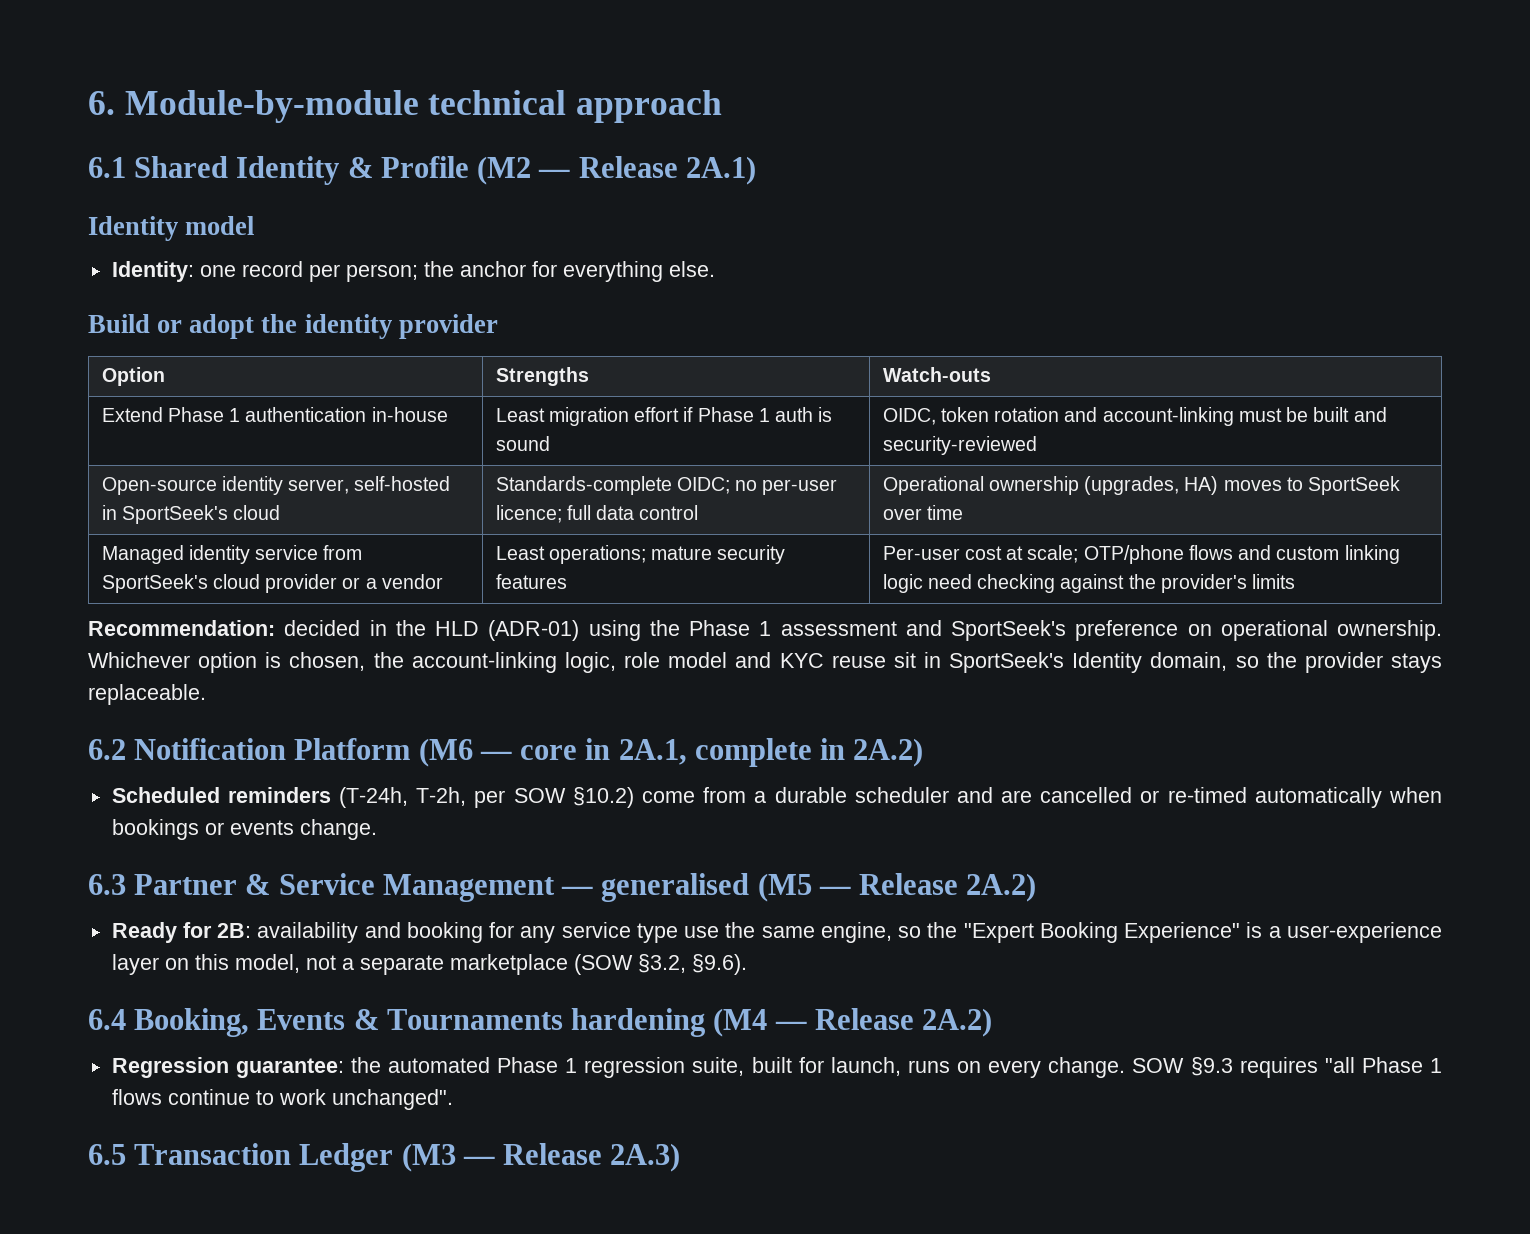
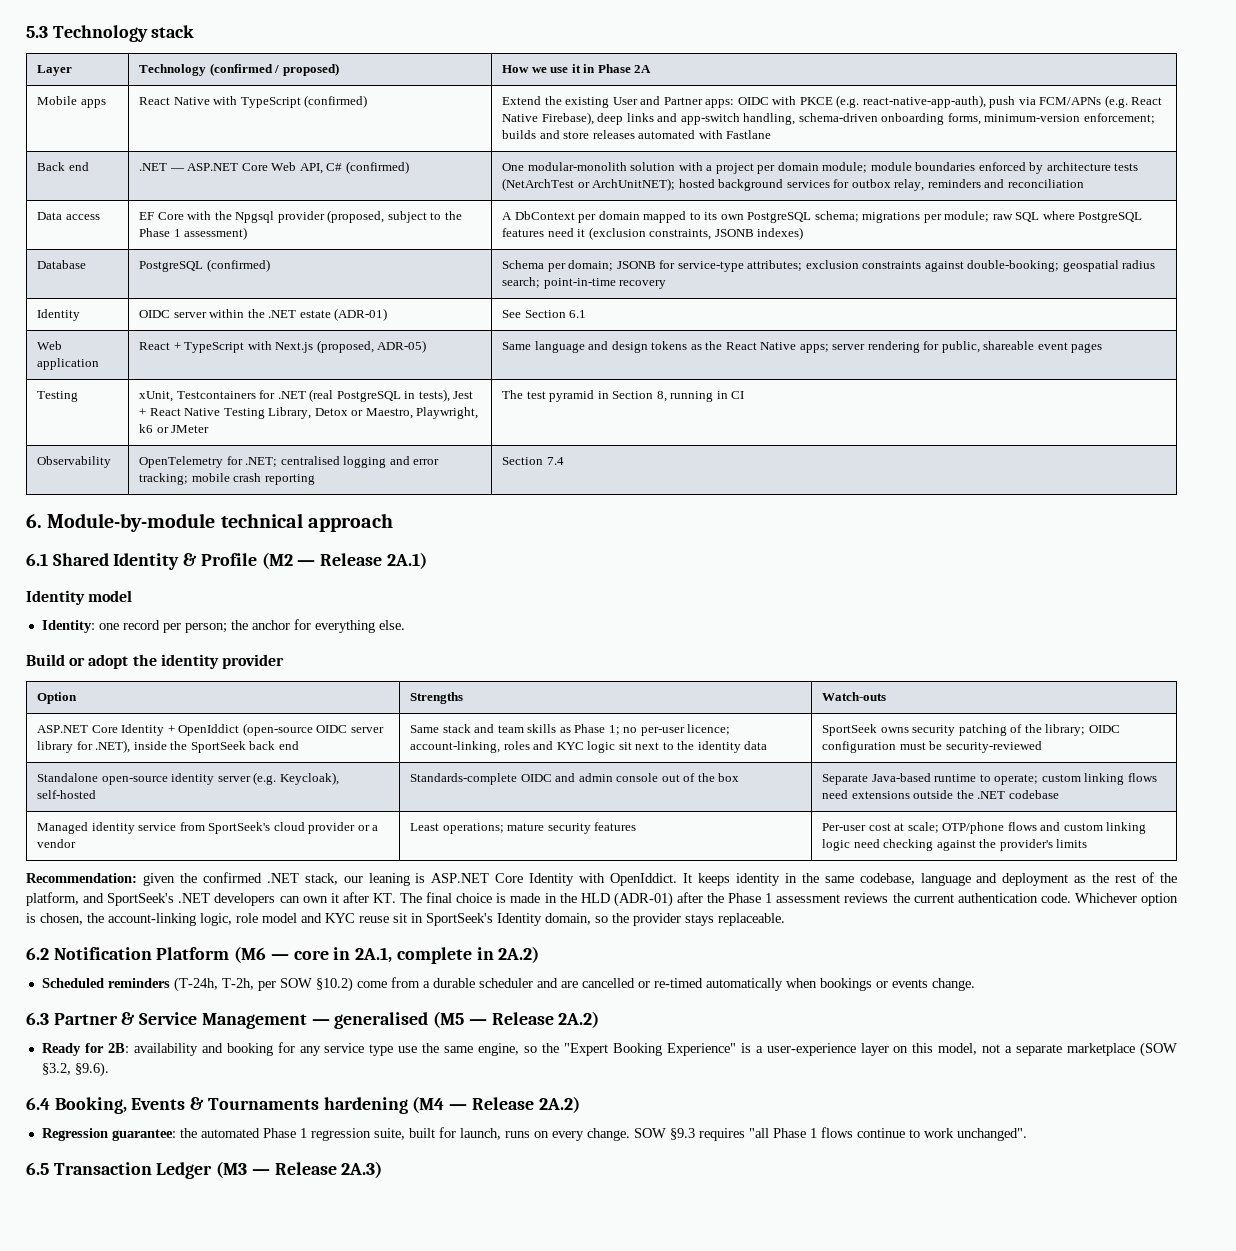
(88, 103) none -> [26,25,195,42] [37,65,73,76] [139,63,339,76] [502,64,652,73] [37,96,106,108] [139,95,368,108] [502,95,1163,108] [502,112,1155,125] [502,130,772,139] [37,162,89,171] [139,161,409,174] [502,162,1139,174] [502,178,1084,191] [37,212,100,220] [139,210,462,223] [139,227,248,240] [502,211,1143,223] [502,227,804,240] [37,260,87,269] [139,259,270,272] [502,260,1156,272] [502,277,667,289] [37,309,81,321] [139,308,388,321] [502,310,587,318] [37,341,63,350] [37,358,100,370] [139,340,427,353] [502,341,1103,353] [37,391,79,402] [139,389,474,402] [139,407,479,419] [139,424,210,433] [502,390,745,402] [37,456,112,468] [139,456,440,468] [139,473,315,485] [502,457,564,465] 5.3 Technology stack // Layer | Technology (confirmed / proposed) | How we use it in Phase 2A // Mobile apps | React Native with TypeScript (confirmed) | Extend the existing User and Partner apps: OIDC with PKCE (e.g. react-native-app-auth), push via FCM/APNs (e.g. React Native Firebase), deep links and app-switch handling, schema-driven onboarding forms, minimum-version enforcement; builds and store releases automated with Fastlane // Back end | .NET — ASP.NET Core Web API, C# (confirmed) | One modular-monolith solution with a project per domain module; module boundaries enforced by architecture tests (NetArchTest or ArchUnitNET); hosted background services for outbox relay, reminders and reconciliation // Data access | EF Core with the Npgsql provider (proposed, subject to the Phase 1 assessment) | A DbContext per domain mapped to its own PostgreSQL schema; migrations per module; raw SQL where PostgreSQL features need it (exclusion constraints, JSONB indexes) // Database | PostgreSQL (confirmed) | Schema per domain; JSONB for service-type attributes; exclusion constraints against double-booking; geospatial radius search; point-in-time recovery // Identity | OIDC server within the .NET estate (ADR-01) | See Section 6.1 // Web application | React + TypeScript with Next.js (proposed, ADR-05) | Same language and design tokens as the React Native apps; server rendering for public, shareable event pages // Testing | xUnit, Testcontainers for .NET (real PostgreSQL in tests), Jest + React Native Testing Library, Detox or Maestro, Playwright, k6 or JMeter | The test pyramid in Section 8, running in CI // Observability | OpenTelemetry for .NET; centralised logging and error tracking; mobile crash reporting | Section 7.4 //
[101,407,448,422] [495,407,833,426] [495,436,550,451] [882,407,1387,426] [882,436,1037,455] [101,476,451,495] [101,505,281,524] [495,476,838,495] [495,505,699,523] [882,476,1401,495] [882,505,963,520] Extend Phase 1 authentication in-house | Least migration effort if Phase 1 auth is sound | OIDC, token rotation and account-linking must be built and security-reviewed // Open-source identity server, self-hosted in SportSeek's cloud | Standards-complete OIDC; no per-user licence; full data control | Operational ownership (upgrades, HA) moves to SportSeek over time -> [37,723,384,736] [37,740,299,753] [410,724,731,736] [410,741,768,753] [822,724,1120,736] [822,741,1042,753] [37,772,339,785] [37,790,97,799] [410,773,740,785] [822,773,1157,785] [822,790,1059,799] ASP.NET Core Identity + OpenIddict (open-source OIDC server library for .NET), inside the SportSeek back end | Same stack and team skills as Phase 1; no per-user licence; account-linking, roles and KYC logic sit next to the identity data | SportSeek owns security patching of the library; OIDC configuration must be security-reviewed // Standalone open-source identity server (e.g. Keycloak), self-hosted | Standards-complete OIDC and admin console out of the box | Separate Java-based runtime to operate; custom linking flows need extensions outside the .NET codebase
[284,620,361,636] decided -> [142,872,1177,886] [26,892,541,906] given the confirmed .NET stack, our leaning is ASP.NET Core Identity with OpenIddict. It keeps identity in the same codebase, language and deployment as the rest of the platform, and SportSeek's .NET developers can own it after KT. The final choice is made
[588,620,641,641] using -> [676,892,703,903] after
[905,620,1442,641] and SportSeek's preference on operational ownership. -> [844,893,1071,903] reviews the current authentication code.

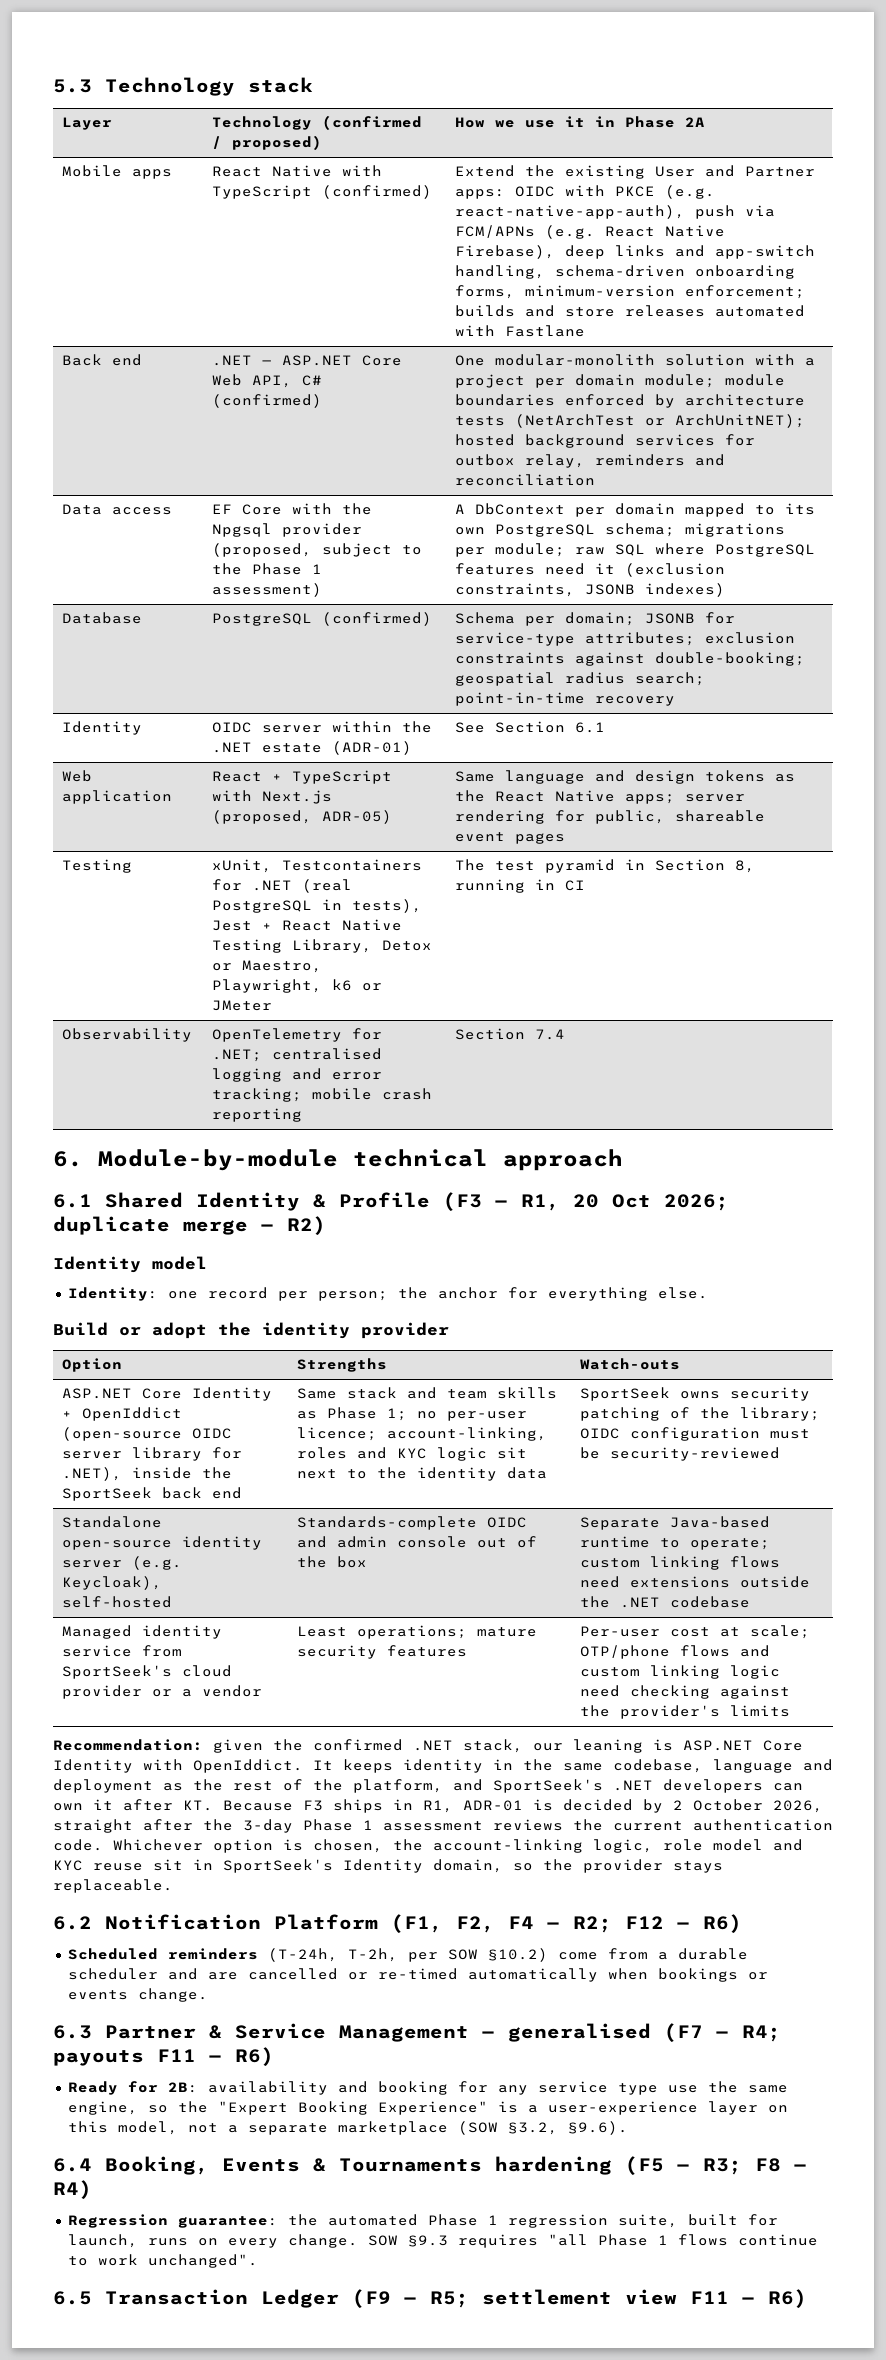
[261,552,427,569] (M2 — Release 2A.1) -> [443,1192,729,1211] [53,1216,326,1235] (F3 — R1, 20 Oct 2026; duplicate merge — R2)
[400,892,673,907] The final choice is made in the HLD (ADR-01) -> [223,1799,823,1813] [53,1819,133,1833] Because F3 ships in R1, ADR-01 is decided by 2 October 2026, straight
(725, 898) none -> [243,1819,293,1833] 3-day
[234,946,540,964] (M6 — core in 2A.1, complete in 2A.2) -> [391,1914,742,1933] (F1, F2, F4 — R2; F12 — R6)
[433,1011,600,1028] (M5 — Release 2A.2) -> [664,2023,781,2042] [53,2047,274,2066] (F7 — R4; payouts F11 — R6)
[412,1096,580,1113] (M4 — Release 2A.2) -> [625,2156,807,2175] [53,2180,92,2199] (F5 — R3; F8 — R4)
[216,1161,383,1178] (M3 — Release 2A.3) -> [352,2289,807,2308] (F9 — R5; settlement view F11 — R6)

